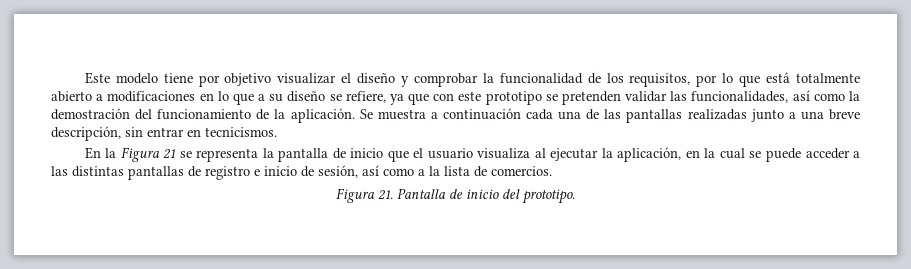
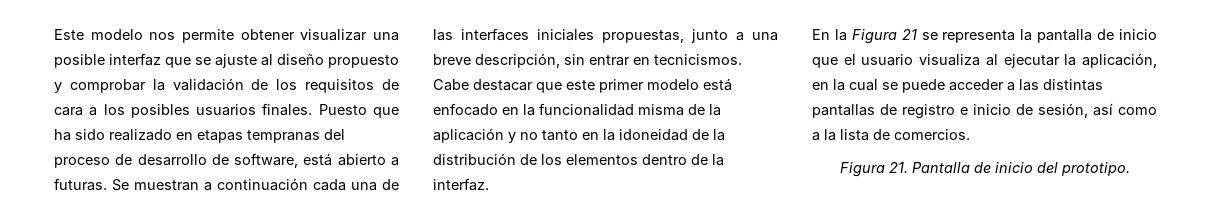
[163,73,396,87] tiene por objetivo visualizar el diseño -> [149,29,399,43] [54,53,399,68] nos permite obtener visualizar una posible interfaz que se ajuste al diseño propuesto
[499,72,860,87] [51,90,860,105] [51,108,426,123] funcionalidad de los requisitos, por lo que está totalmente abierto a modificaciones en lo que a su diseño se refiere, ya que con este prototipo se pretenden validar las funcionalidades, así como la demostración del funcionamiento de la aplicación. Se muestra -> [172,78,399,93] [54,103,399,118] [54,129,345,143] [54,153,399,168] [54,178,199,191] validación de los requisitos de cara a los posibles usuarios finales. Puesto que ha sido realizado en etapas tempranas del proceso de desarrollo de software, está abierto a futuras. Se muestran
[626,109,747,123] pantallas realizadas -> [461,28,684,43] interfaces iniciales propuestas,
(277, 132) none -> [433,78,732,93] [433,103,721,116] [433,128,725,143] [433,153,724,166] [433,178,489,191] Cabe destacar que este primer modelo está enfocado en la funcionalidad misma de la aplicación y no tanto en la idoneidad de la distribución de los elementos dentro de la interfaz.

